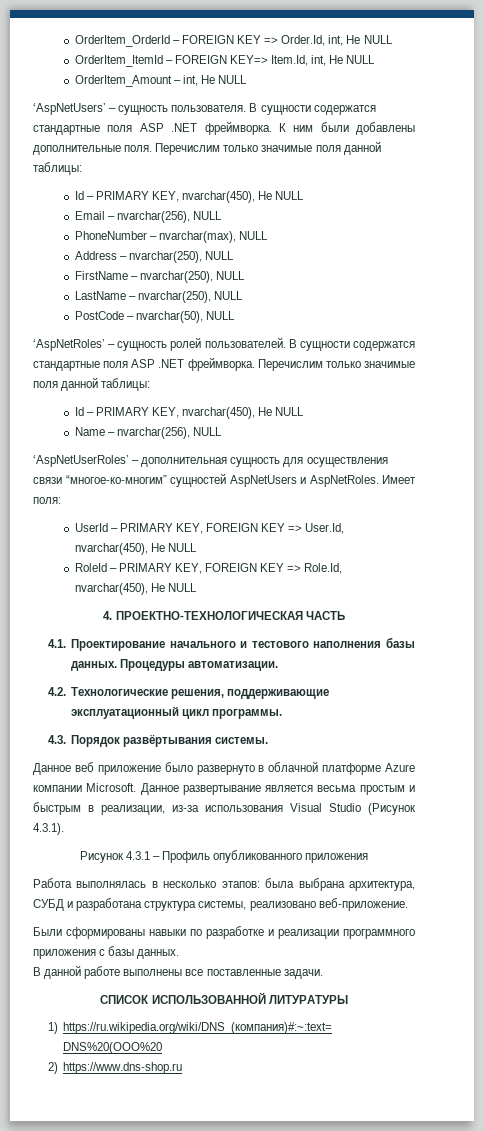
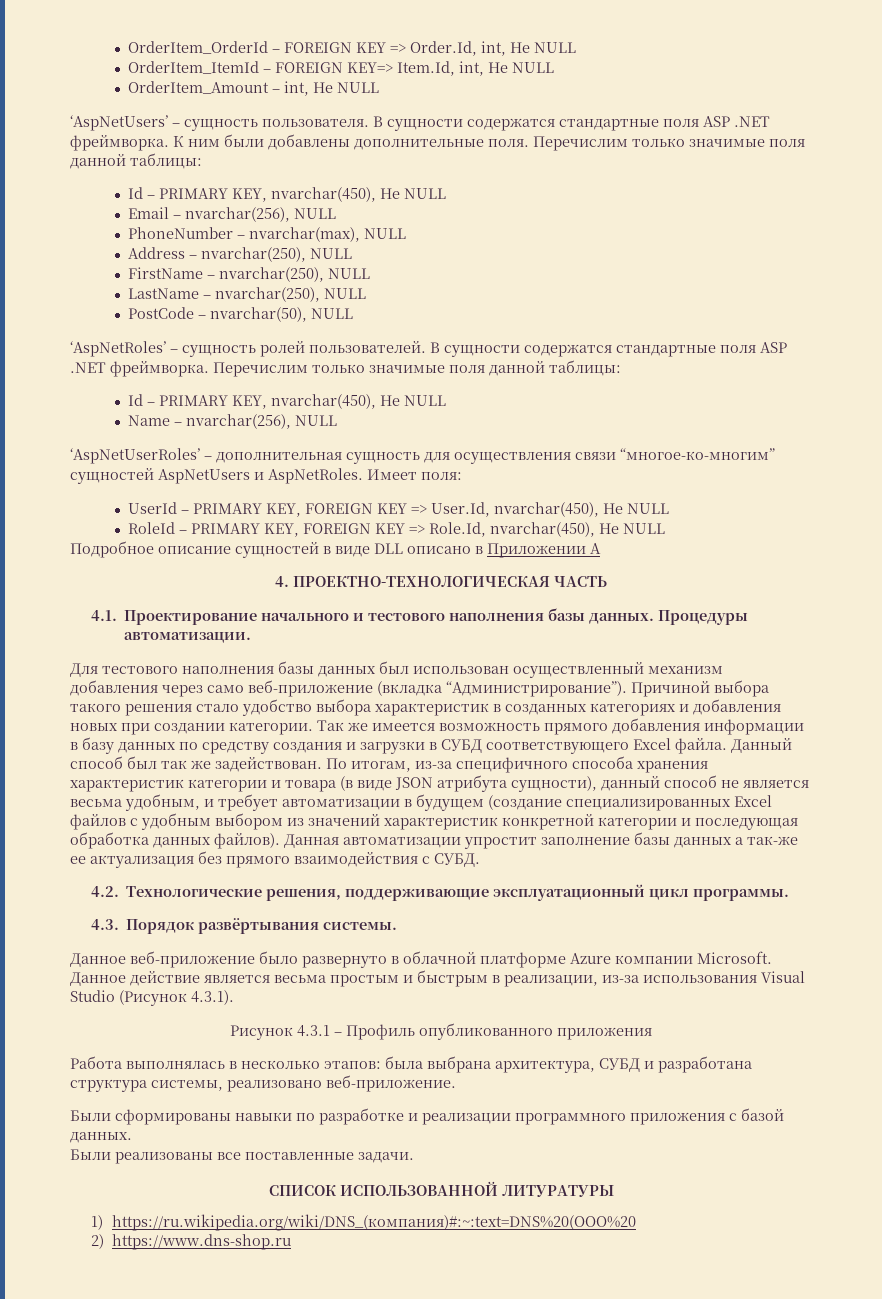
(197, 587) none -> [70,541,601,558] // Подробное описание сущностей в виде DLL описано в Приложении А
(279, 666) none -> [70,661,723,678] [70,680,769,697] [70,699,781,716] [70,718,804,735] [70,737,792,754] [70,756,708,773] [70,775,809,792] [70,794,772,811] [70,813,798,830] [70,832,798,849] [70,851,480,868] // Для тестового наполнения базы данных был использован осуществленный механизм добавления через само веб-приложение (вкладка “Администрирование”). Причиной выбора такого решения стало удобство выбора характеристик в созданных категориях и добавления новых при создании категории. Так же имеется возможность прямого добавления информации в базу данных по средству создания и загрузки в СУБД соответствующего Excel файла. Данный способ был так же задействован. По итогам, из-за специфичного способа хранения характеристик категории и товара (в виде JSON атрибута сущности), данный способ не является весьма удобным, и требует автоматизации в будущем (создание специализированных Excel файлов с удобным выбором из значений характеристик конкретной категории и последующая обработка данных файлов). Данная автоматизации упростит заполнение базы данных а так-же ее актуализация без прямого взаимодействия с СУБД.
[74,762,161,775] веб приложение -> [130,951,255,968] веб-приложение
[182,785,261,795] развертывание -> [130,971,200,986] действие
[108,946,135,956] базы -> [741,1108,784,1121] базой
[33,965,183,979] В данной работе выполнены -> [70,1149,213,1164] Были реализованы

